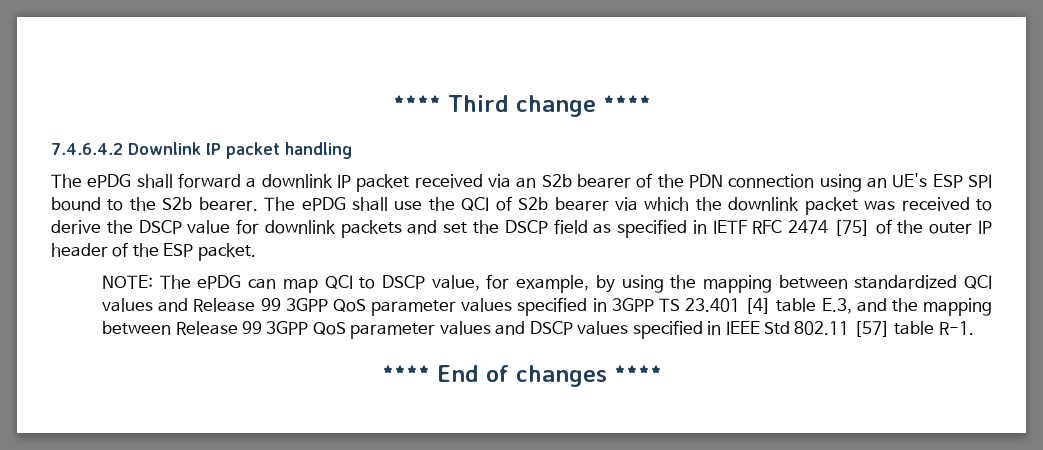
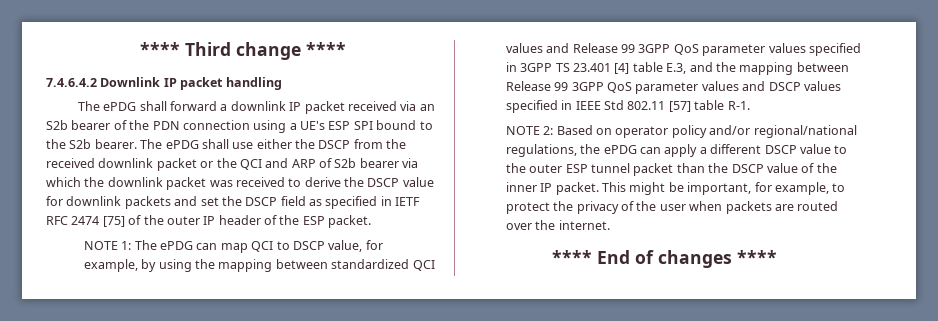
[867,177,888,188] an -> [289,123,297,130] a
[428,197,490,211] the QCI -> [256,139,407,149] [46,158,316,171] either the DSCP from the received downlink packet or the QCI and ARP
[102,275,154,289] NOTE: -> [83,241,132,250] NOTE 1:
(974, 328) none -> [505,125,857,138] [505,144,848,157] [505,163,837,176] [505,182,846,195] [505,201,839,214] [505,220,610,230] // NOTE 2: Based on operator policy and/or regional/national regulations, the ePDG can apply a different DSCP value to the outer ESP tunnel packet than the DSCP value of the inner IP packet. This might be important, for example, to protect the privacy of the user when packets are routed over the internet.

